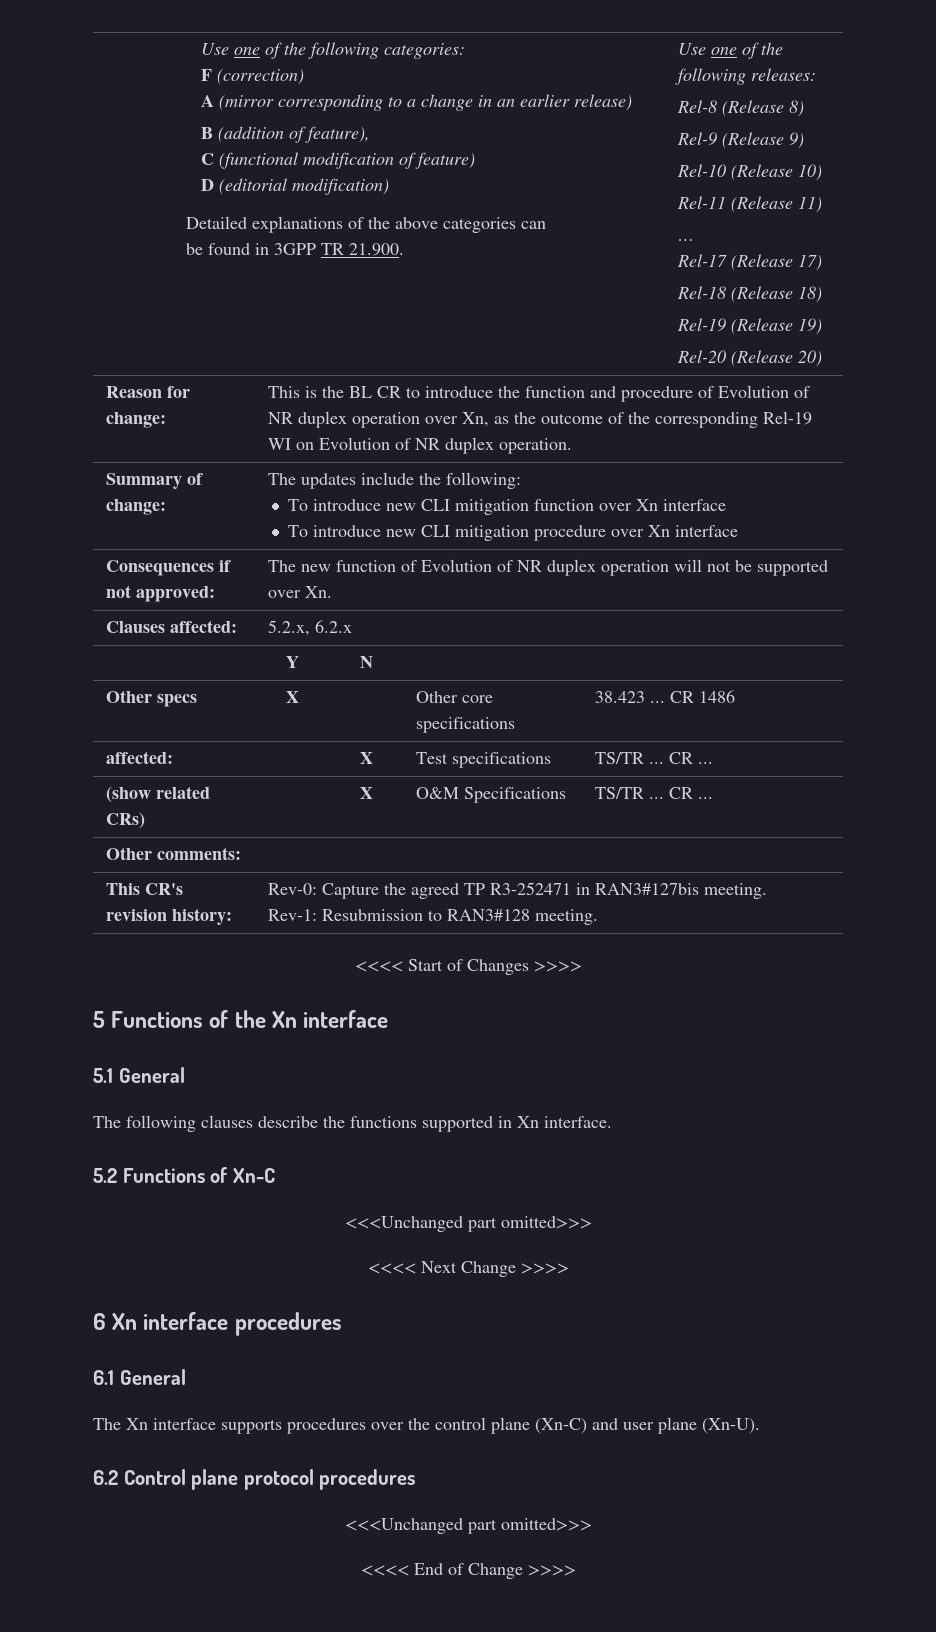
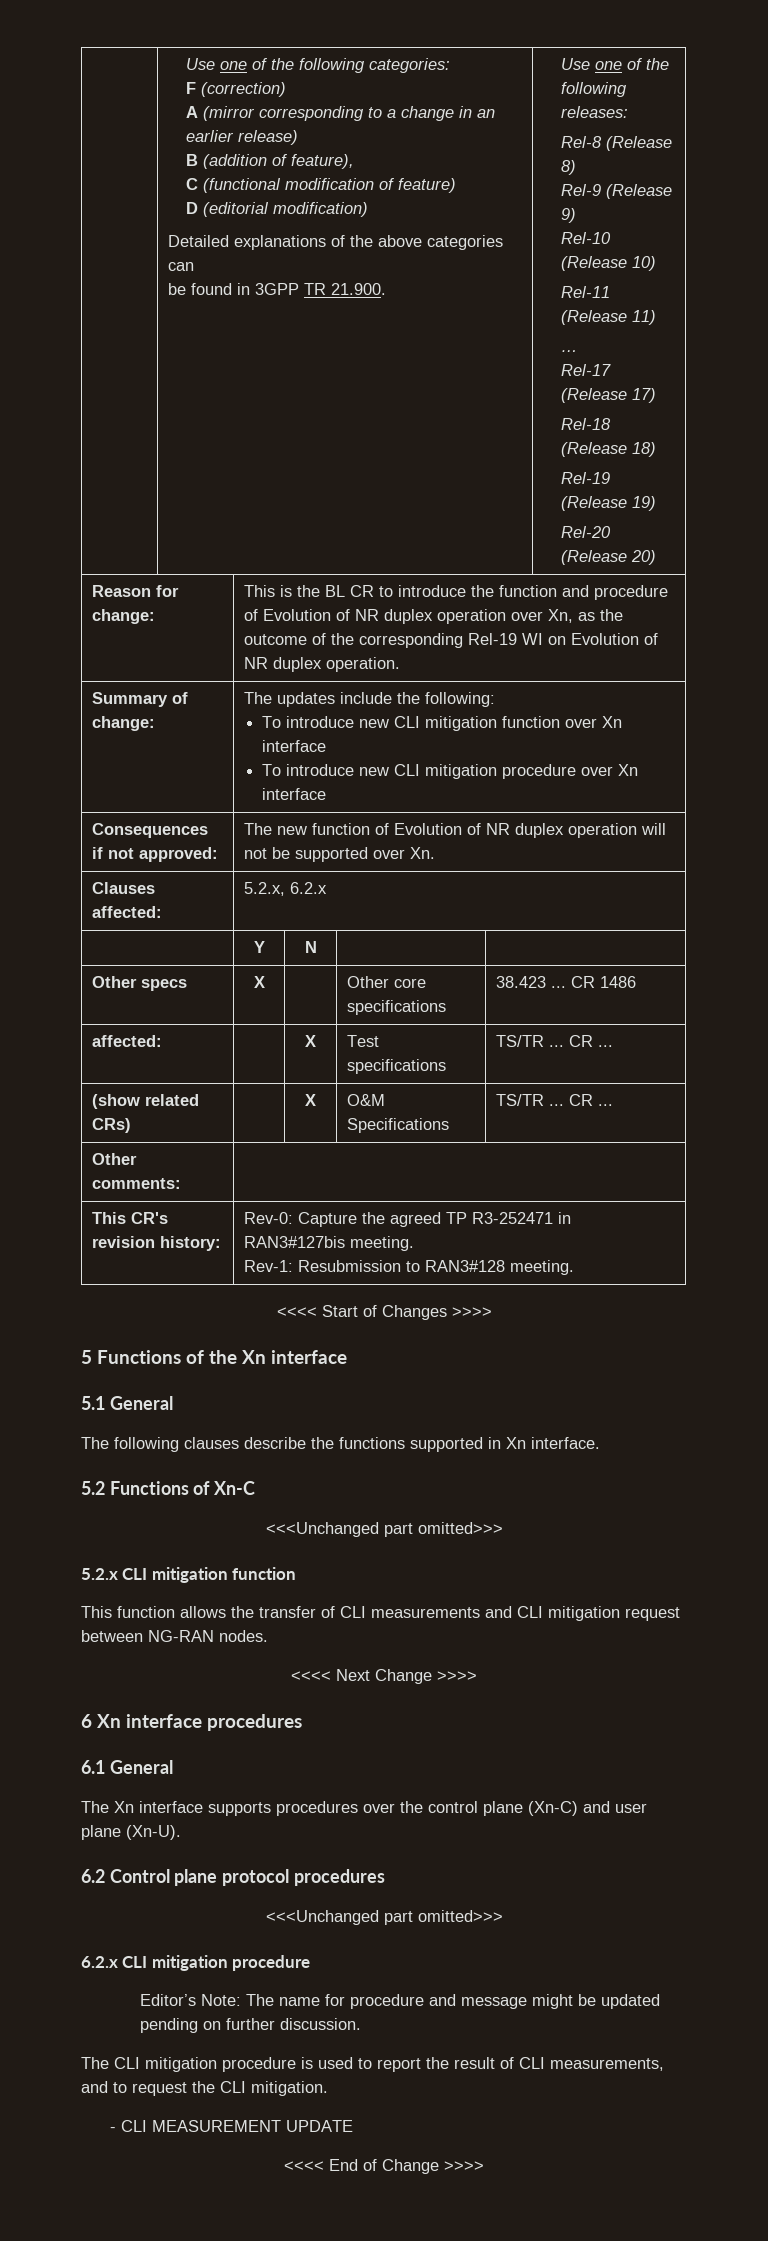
(592, 1222) none -> [81,1567,297,1583] [81,1606,680,1621] [81,1630,268,1642] // 5.2.x CLI mitigation function // This function allows the transfer of CLI measurements and CLI mitigation request between NG-RAN nodes.
(592, 1524) none -> [81,1955,311,1971] [139,1994,660,2009] [139,2018,361,2033] [81,2057,664,2072] [81,2081,328,2096] [110,2120,354,2132] // 6.2.x CLI mitigation procedure // Editor’s Note: The name for procedure and message might be updated pending on further discussion. // The CLI mitigation procedure is used to report the result of CLI measurements, and to request the CLI mitigation. // - CLI MEASUREMENT UPDATE

